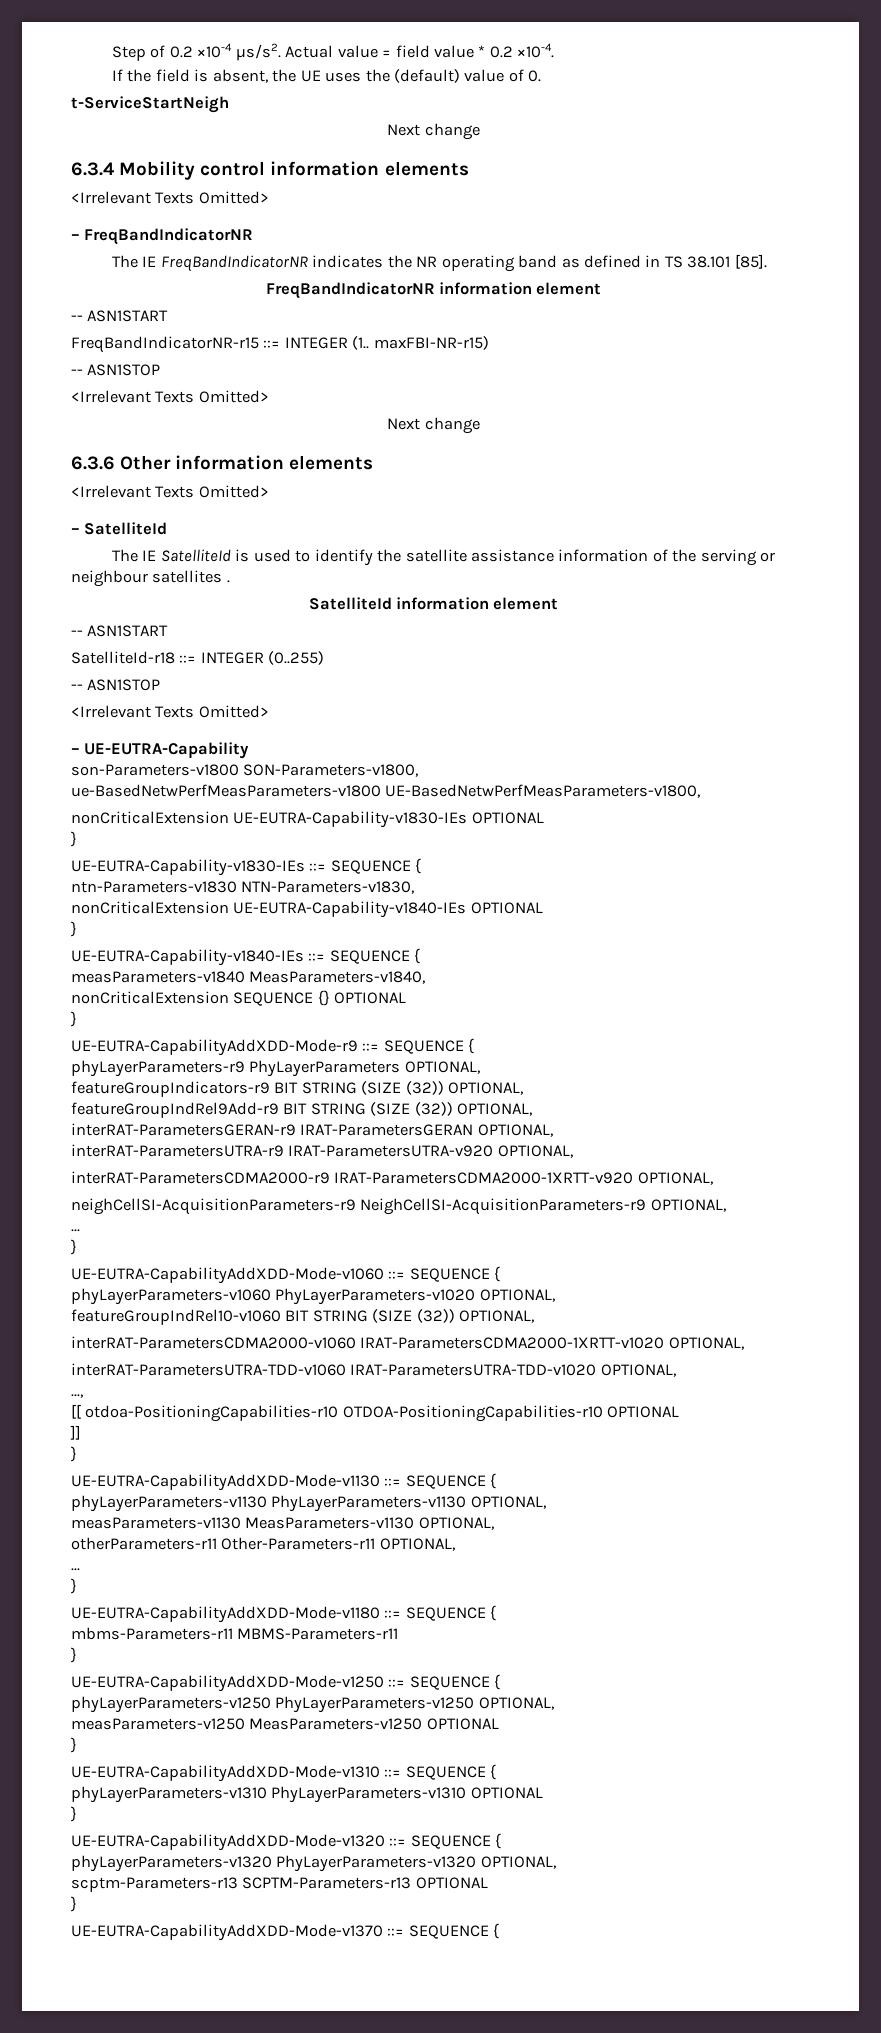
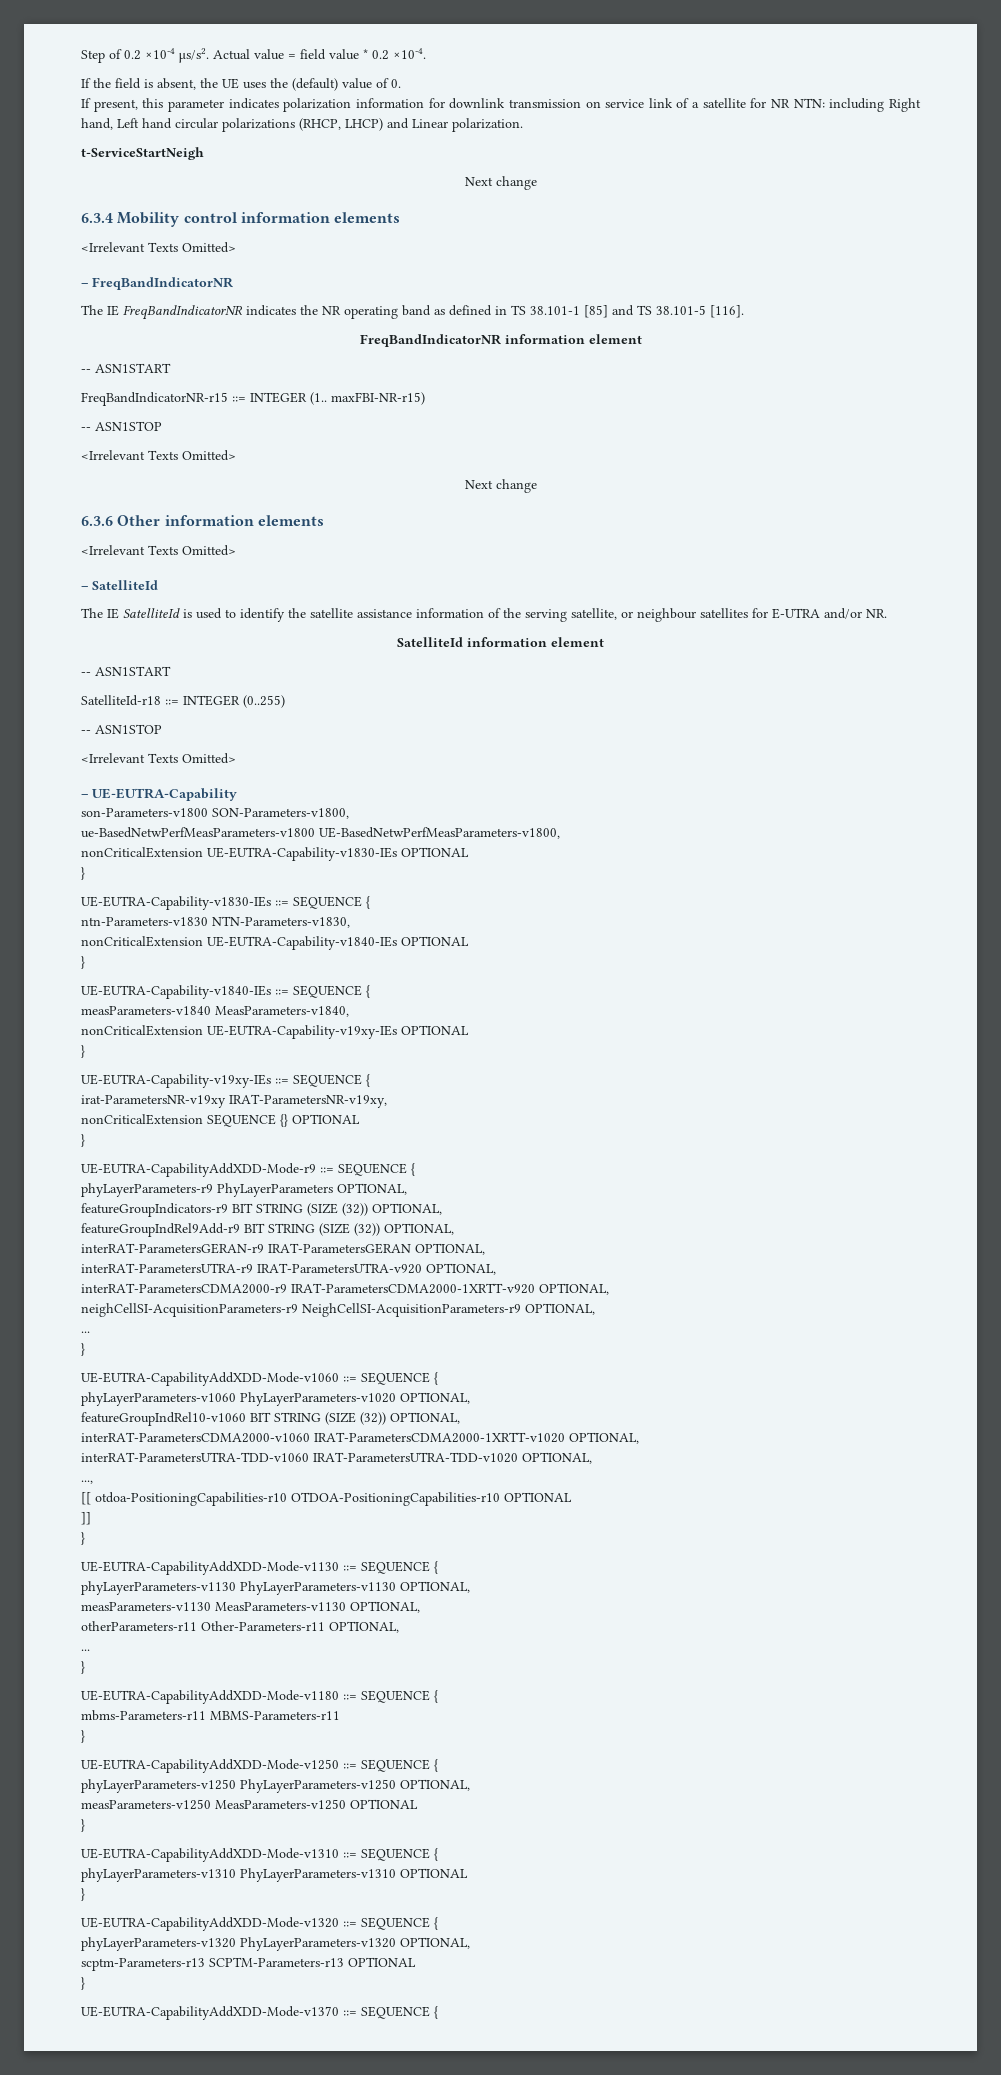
(542, 76) none -> [81,98,921,112] [81,118,523,132] // If present, this parameter indicates polarization information for downlink transmission on service link of a satellite for NR NTN: including Right hand, Left hand circular polarizations (RHCP, LHCP) and Linear polarization.
[687,254,767,269] 38.101 [85]. -> [530,305,744,318] 38.101-1 [85] and TS 38.101-5 [116].
(757, 557) none -> [571,608,617,620] satellite,
[226,580,230,583] . -> [752,608,887,619] for E-UTRA and/or NR.
(426, 977) none -> [81,1025,469,1039] [81,1045,85,1058] [81,1074,370,1088] [81,1094,387,1108] // nonCriticalExtension UE-EUTRA-Capability-v19xy-IEs OPTIONAL // } // UE-EUTRA-Capability-v19xy-IEs ::= SEQUENCE { // irat-ParametersNR-v19xy IRAT-ParametersNR-v19xy,

